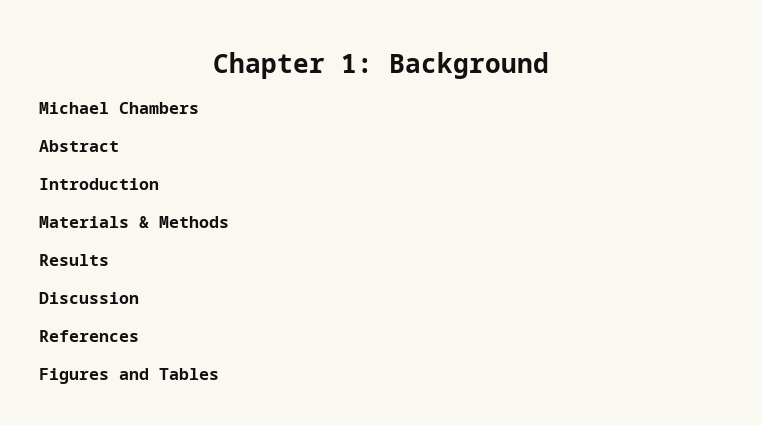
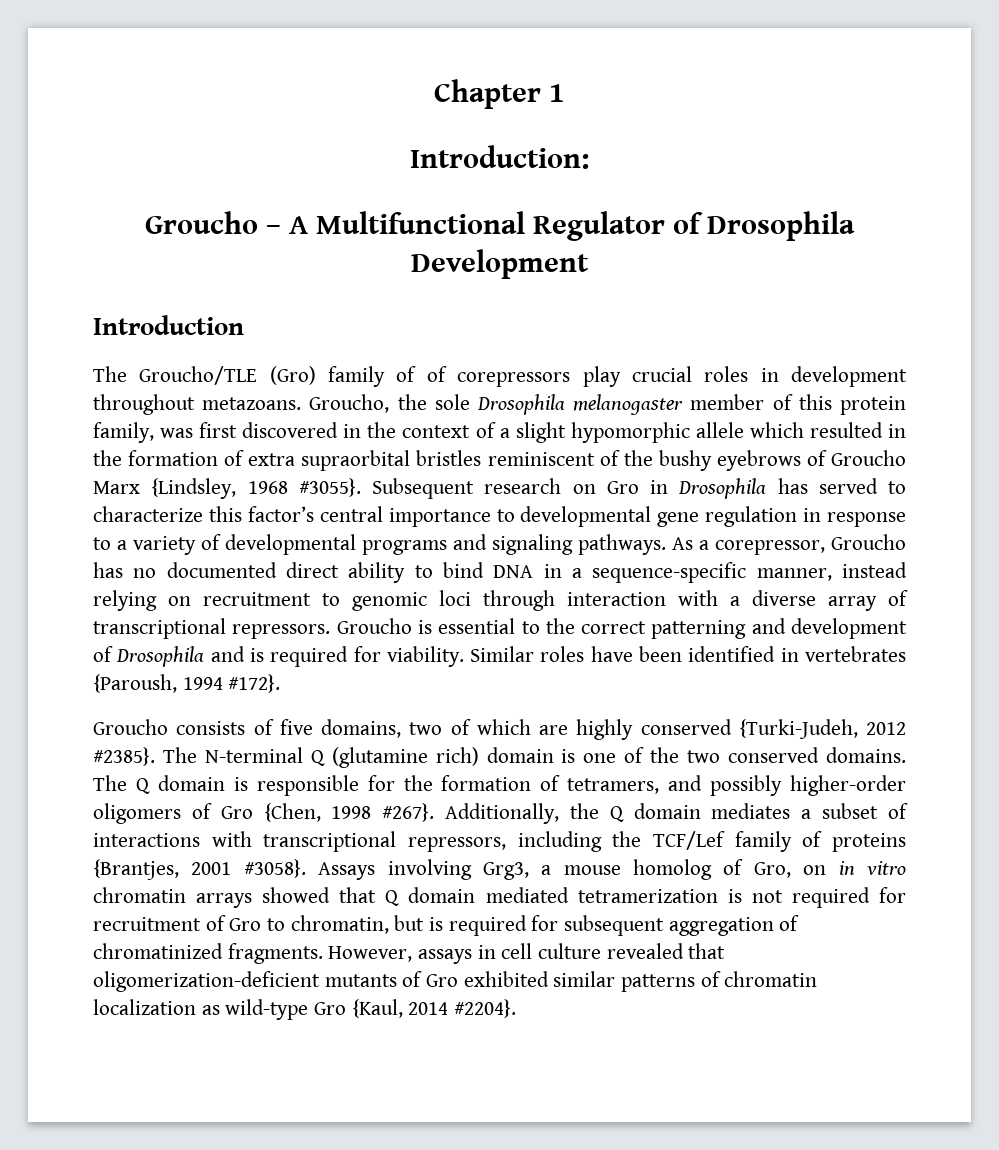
[341,52,549,79] [39,102,199,114] [39,140,119,152] [39,178,159,190] [39,216,229,228] [39,254,109,266] [39,292,139,304] [39,330,139,342] [39,368,219,384] 1: Background // Michael Chambers // Abstract // Introduction // Materials & Methods // Results // Discussion // References // Figures and Tables -> [549,84,565,102] [410,145,589,169] [145,211,855,241] [411,249,589,279] [93,315,244,335] [93,366,908,387] [93,394,907,415] [93,422,906,443] [93,450,907,471] [93,478,906,499] [93,506,906,527] [93,534,906,555] [93,562,907,583] [93,590,908,611] [93,618,907,639] [93,646,906,667] [93,674,281,693] [93,719,906,740] [93,747,906,768] [93,775,906,796] [93,803,908,824] [93,831,906,852] [93,859,906,880] [93,887,906,908] [93,915,800,936] [93,943,726,964] [93,971,818,992] [93,999,517,1020] 1 // Introduction: // Groucho – A Multifunctional Regulator of Drosophila Development // Introduction // The Groucho/TLE (Gro) family of of corepressors play crucial roles in development throughout metazoans. Groucho, the sole Drosophila melanogaster member of this protein family, was first discovered in the context of a slight hypomorphic allele which resulted in the formation of extra supraorbital bristles reminiscent of the bushy eyebrows of Groucho Marx {Lindsley, 1968 #3055}. Subsequent research on Gro in Drosophila has served to characterize this factor’s central importance to developmental gene regulation in response to a variety of developmental programs and signaling pathways. As a corepressor, Groucho has no documented direct ability to bind DNA in a sequence-specific manner, instead relying on recruitment to genomic loci through interaction with a diverse array of transcriptional repressors. Groucho is essential to the correct patterning and development of Drosophila and is required for viability. Similar roles have been identified in vertebrates {Paroush, 1994 #172}. // Groucho consists of five domains, two of which are highly conserved {Turki-Judeh, 2012 #2385}. The N-terminal Q (glutamine rich) domain is one of the two conserved domains. The Q domain is responsible for the formation of tetramers, and possibly higher-order oligomers of Gro {Chen, 1998 #267}. Additionally, the Q domain mediates a subset of interactions with transcriptional repressors, including the TCF/Lef family of proteins {Brantjes, 2001 #3058}. Assays involving Grg3, a mouse homolog of Gro, on in vitro chromatin arrays showed that Q domain mediated tetramerization is not required for recruitment of Gro to chromatin, but is required for subsequent aggregation of chromatinized fragments. However, assays in cell culture revealed that oligomerization-deficient mutants of Gro exhibited similar patterns of chromatin localization as wild-type Gro {Kaul, 2014 #2204}.

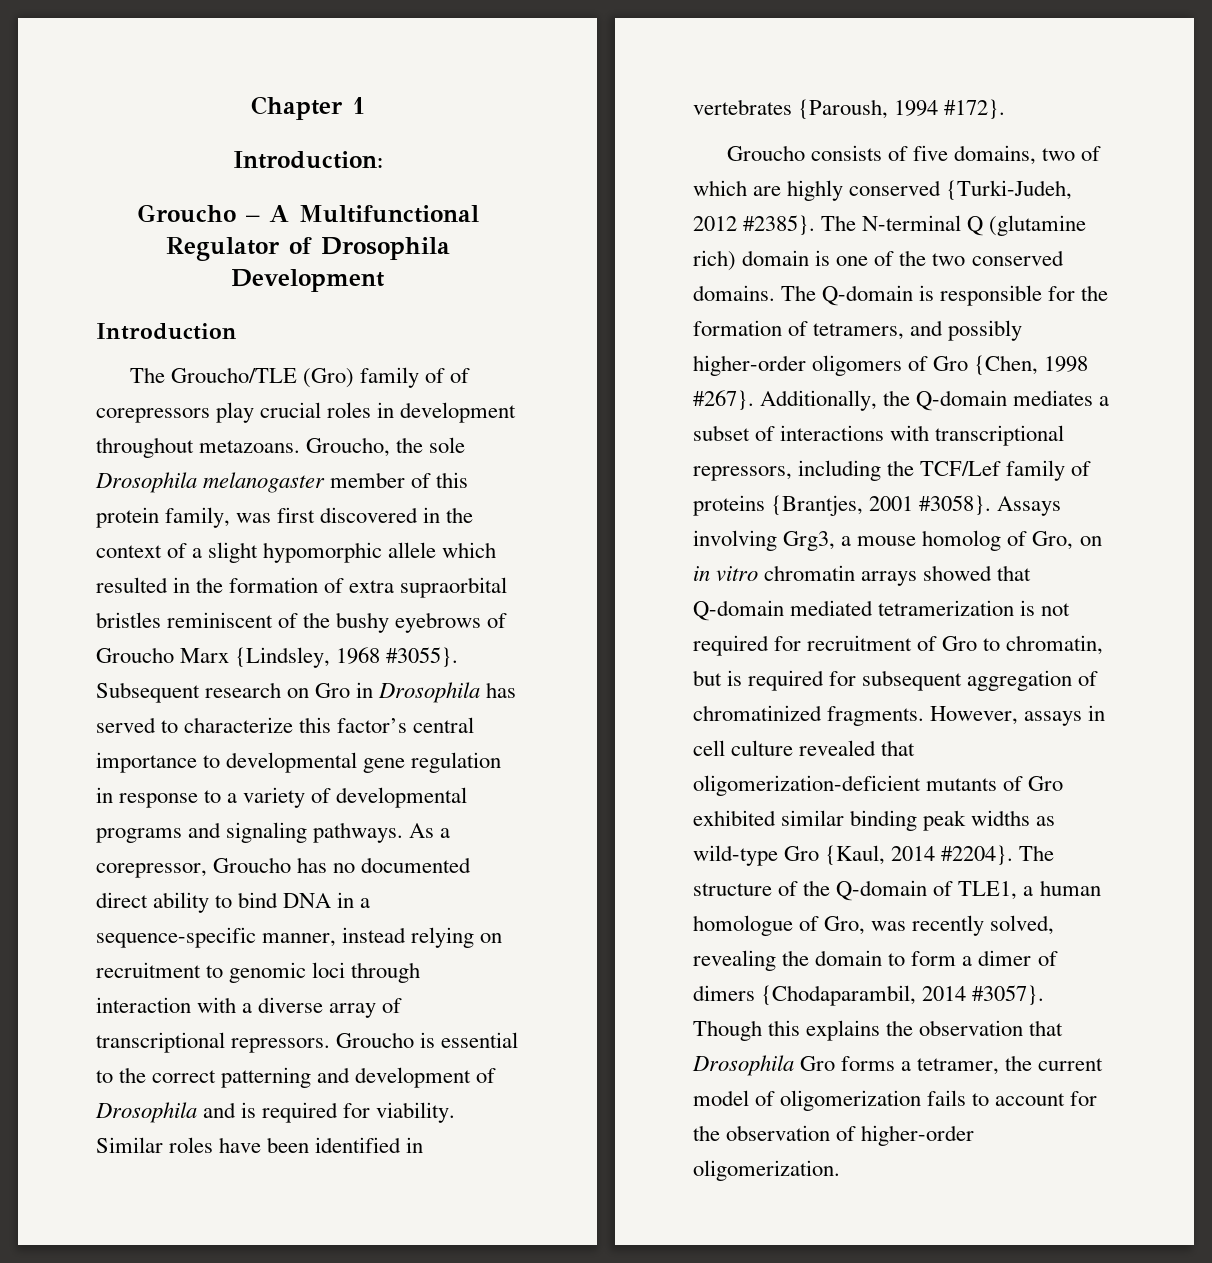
[135,775,225,794] Q domain -> [822,285,914,306] Q-domain
[609,803,701,822] Q domain -> [916,390,1008,411] Q-domain
[385,887,476,906] Q domain -> [693,600,784,621] Q-domain
[621,971,818,992] [93,999,196,1015] patterns of chromatin localization -> [850,810,1031,831] binding peak widths
(517, 1008) none -> [1019,845,1055,861] [693,880,1101,901] [693,915,1055,936] [693,950,1058,971] [693,985,1045,1006] [693,1020,1064,1041] [692,1055,1104,1076] [693,1090,1098,1111] [693,1125,975,1146] [693,1160,840,1181] The structure of the Q-domain of TLE1, a human homologue of Gro, was recently solved, revealing the domain to form a dimer of dimers {Chodaparambil, 2014 #3057}. Though this explains the observation that Drosophila Gro forms a tetramer, the current model of oligomerization fails to account for the observation of higher-order oligomerization.

